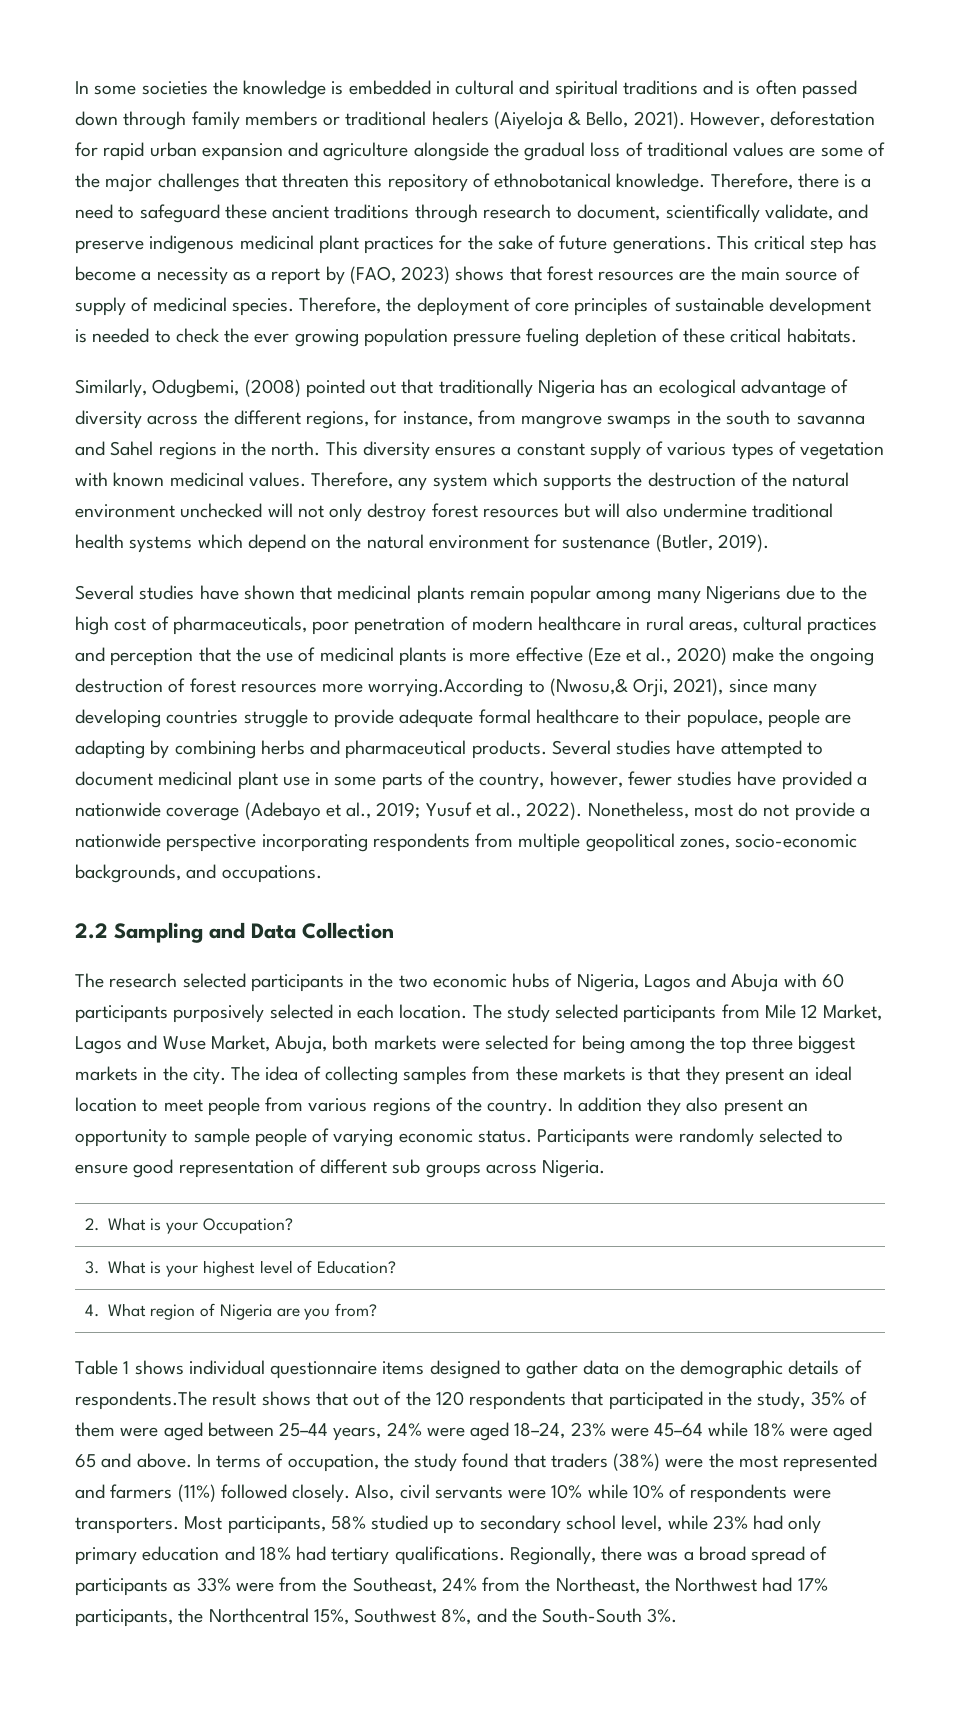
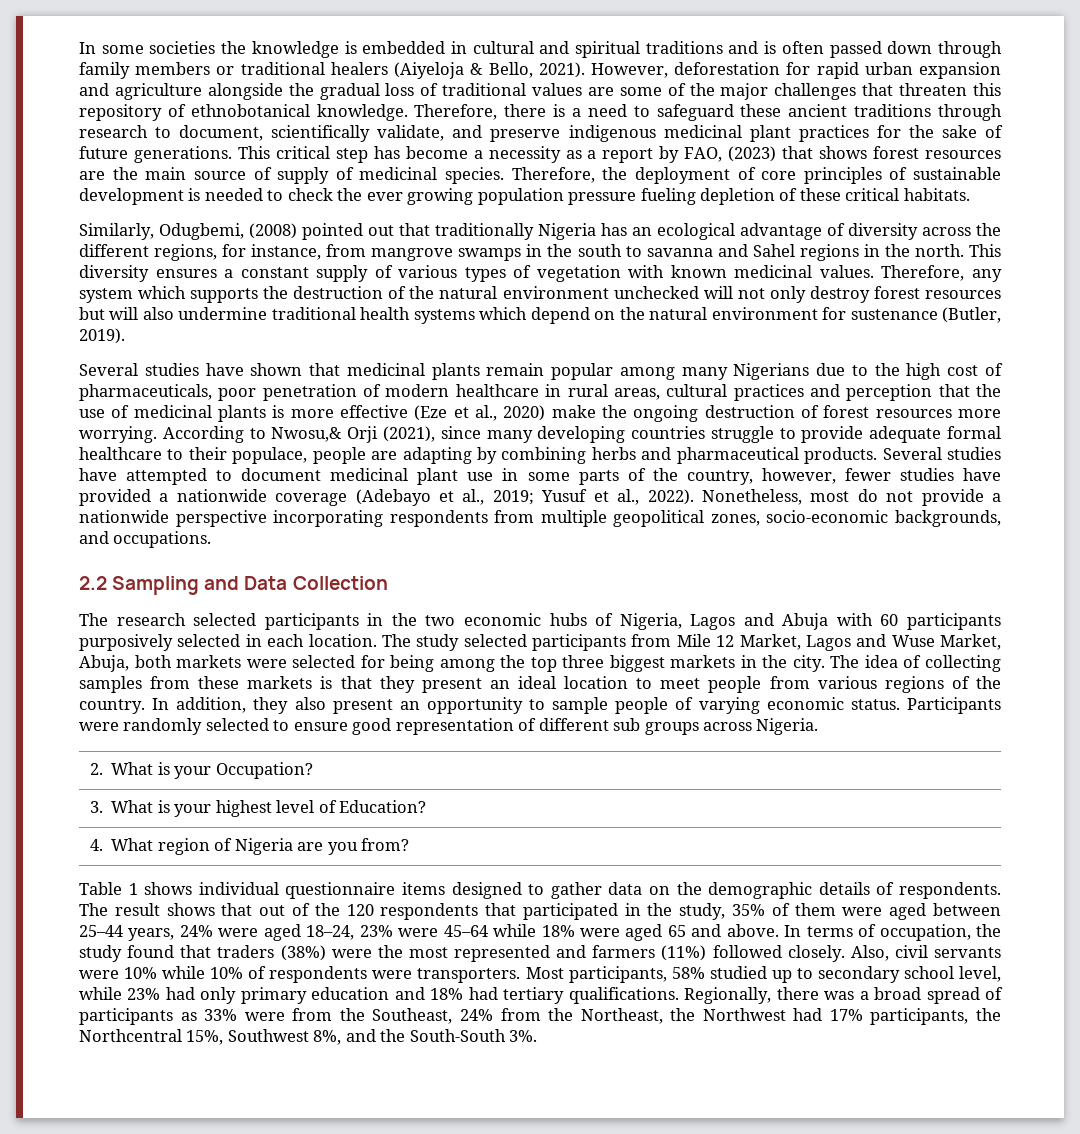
[349,266,542,284] (FAO, 2023) shows that -> [684,146,868,162] FAO, (2023) that shows
[368,678,724,697] worrying.According to (Nwosu,& Orji, 2021), -> [79,426,435,443] worrying. According to Nwosu,& Orji (2021),
[577,1097,642,1112] addition -> [176,697,247,713] addition,
[75,1391,207,1410] respondents.The -> [899,882,1002,899] [79,903,108,916] respondents. The

